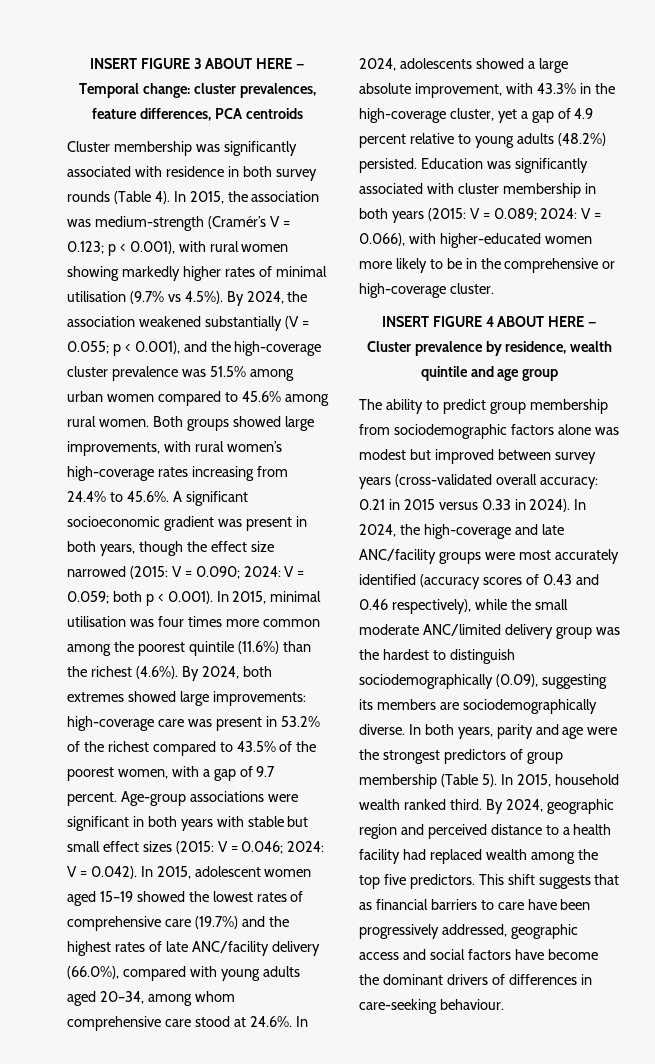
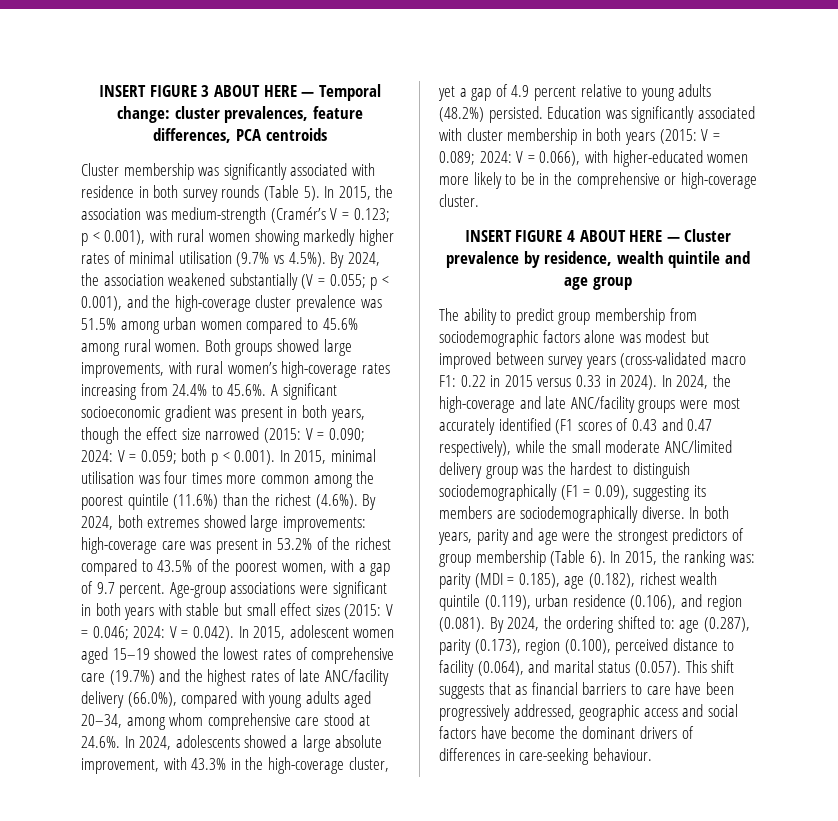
[154,191,170,204] 4). -> [303,186,320,201] 5).
[495,474,598,489] [359,499,385,510] overall accuracy: 0.21 -> [710,356,746,365] [439,375,486,387] macro F1: 0.22
[419,574,480,589] (accuracy -> [555,419,574,434] (F1
[359,599,388,610] 0.46 -> [687,419,713,431] 0.47
[495,674,538,687] (0.09), -> [560,485,629,500] (F1 = 0.09),
[481,774,619,787] [359,799,614,814] [359,824,612,839] [359,849,598,864] [359,874,475,889] 5). In 2015, household wealth ranked third. By 2024, geographic region and perceived distance to a health facility had replaced wealth among the top five predictors. -> [589,550,755,567] [439,572,718,589] [439,594,742,611] [439,616,750,633] [439,638,734,655] [439,660,681,677] 6). In 2015, the ranking was: parity (MDI = 0.185), age (0.182), richest wealth quintile (0.119), urban residence (0.106), and region (0.081). By 2024, the ordering shifted to: age (0.287), parity (0.173), region (0.100), perceived distance to facility (0.064), and marital status (0.057).

